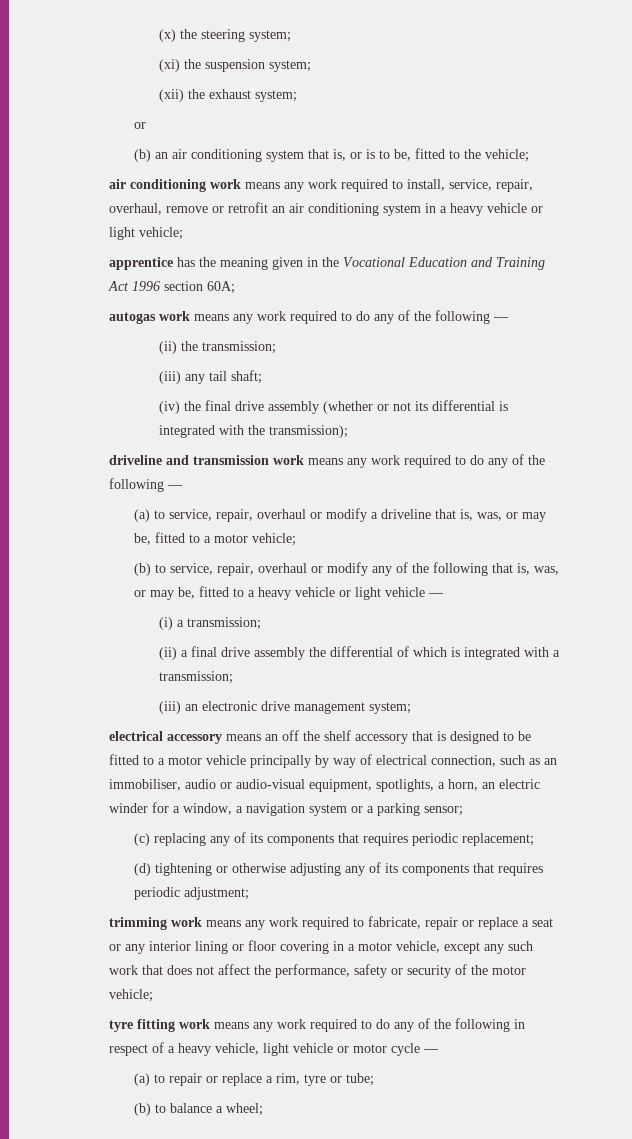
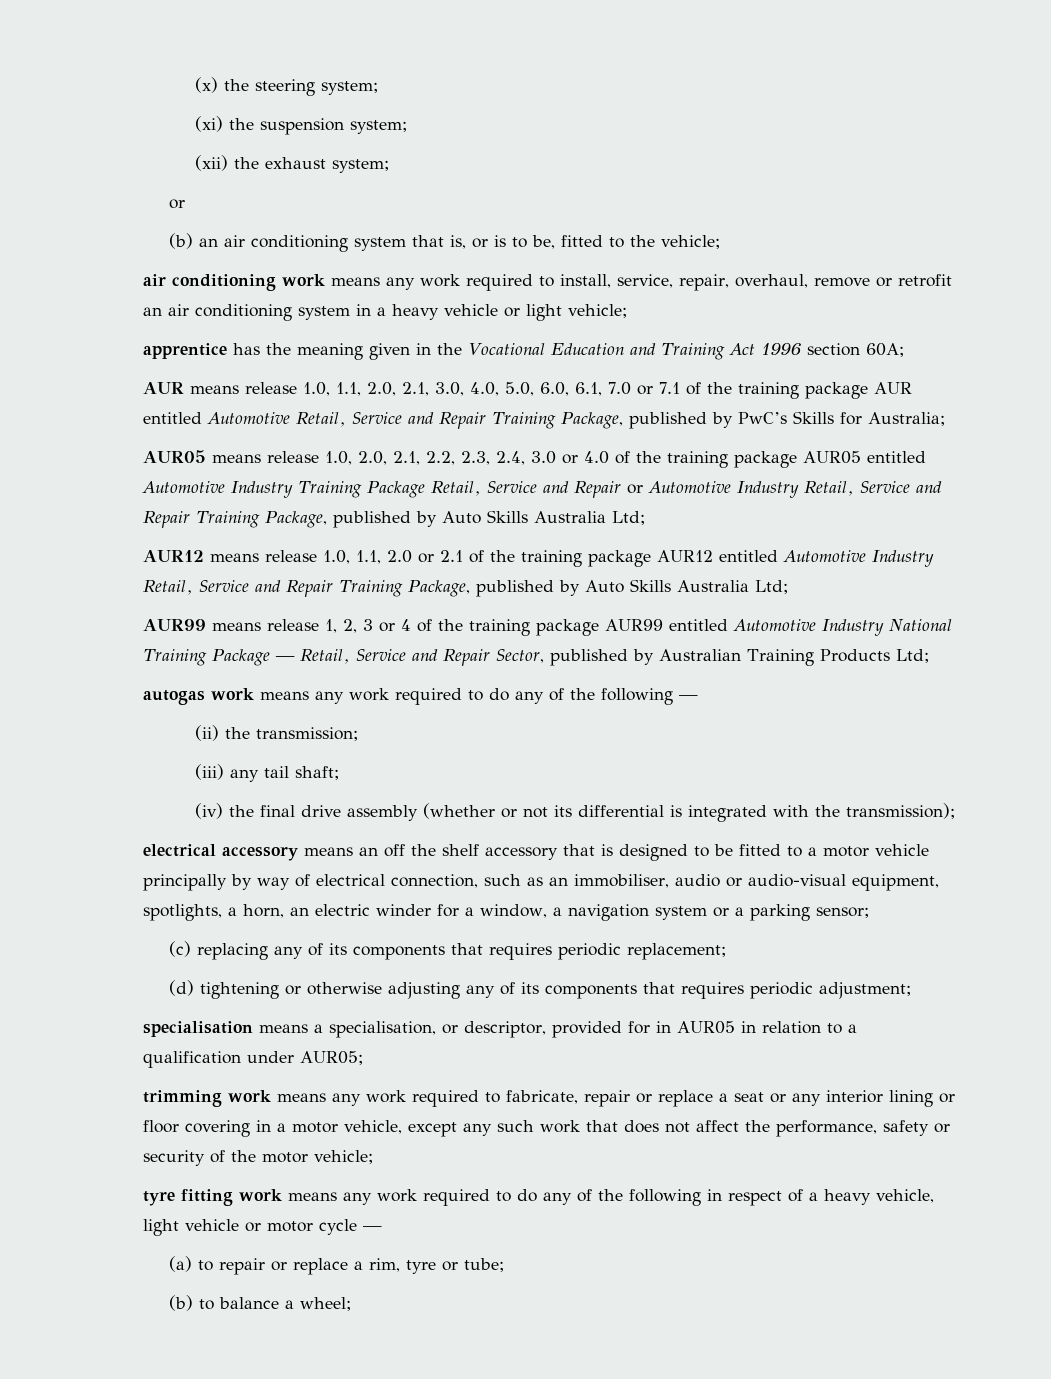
(235, 287) none -> [143,382,913,399] [143,411,946,429] [143,450,927,468] [142,481,943,498] [143,510,646,528] [143,550,935,567] [143,579,789,597] [143,619,953,636] [143,649,930,666] // AUR means release 1.0, 1.1, 2.0, 2.1, 3.0, 4.0, 5.0, 6.0, 6.1, 7.0 or 7.1 of the training package AUR entitled Automotive Retail, Service and Repair Training Package, published by PwC’s Skills for Australia; // AUR05 means release 1.0, 2.0, 2.1, 2.2, 2.3, 2.4, 3.0 or 4.0 of the training package AUR05 entitled Automotive Industry Training Package Retail, Service and Repair or Automotive Industry Retail, Service and Repair Training Package, published by Auto Skills Australia Ltd; // AUR12 means release 1.0, 1.1, 2.0 or 2.1 of the training package AUR12 entitled Automotive Industry Retail, Service and Repair Training Package, published by Auto Skills Australia Ltd; // AUR99 means release 1, 2, 3 or 4 of the training package AUR99 entitled Automotive Industry National Training Package — Retail, Service and Repair Sector, published by Australian Training Products Ltd;
[108,454,545,468] [108,478,183,492] [133,508,546,522] [133,532,296,546] [133,562,559,576] [133,586,444,600] [159,617,262,630] [159,646,561,660] [159,671,234,684] [159,701,412,714] // driveline and transmission work means any work required to do any of the following — // (a) to service, repair, overhaul or modify a driveline that is, was, or may be, fitted to a motor vehicle; // (b) to service, repair, overhaul or modify any of the following that is, was, or may be, fitted to a heavy vehicle or light vehicle — // (i) a transmission; // (ii) a final drive assembly the differential of which is integrated with a transmission; // (iii) an electronic drive management system; -> (955, 811) none
(249, 893) none -> [143,1021,858,1038] [143,1051,364,1068] // specialisation means a specialisation, or descriptor, provided for in AUR05 in relation to a qualification under AUR05;

